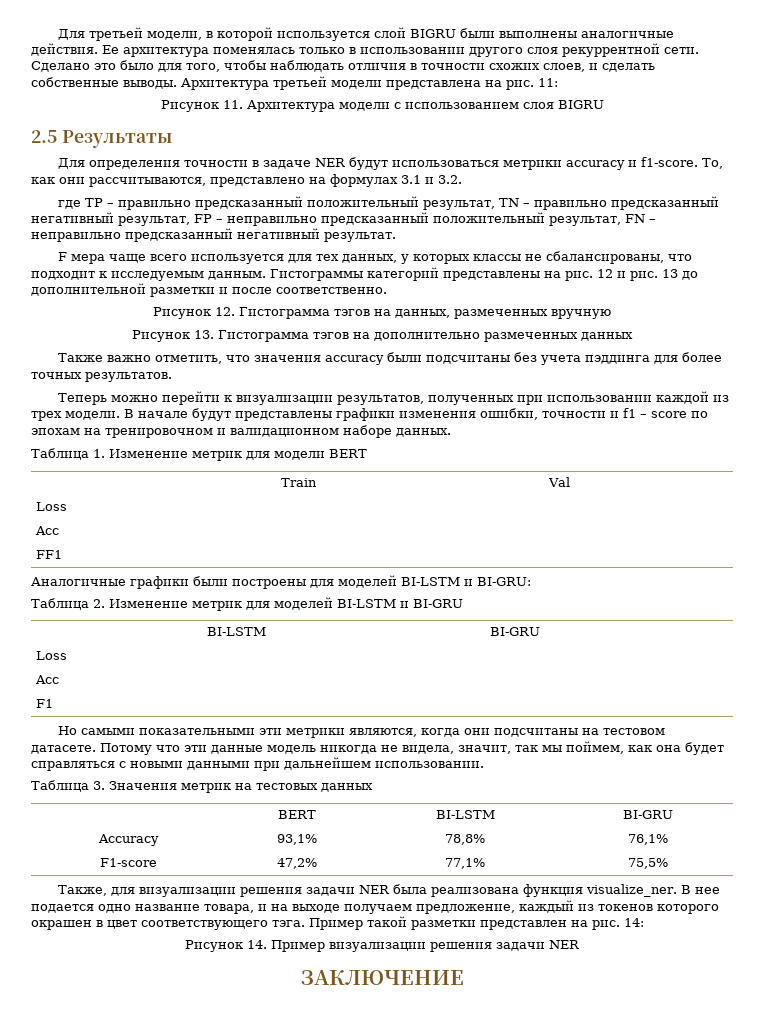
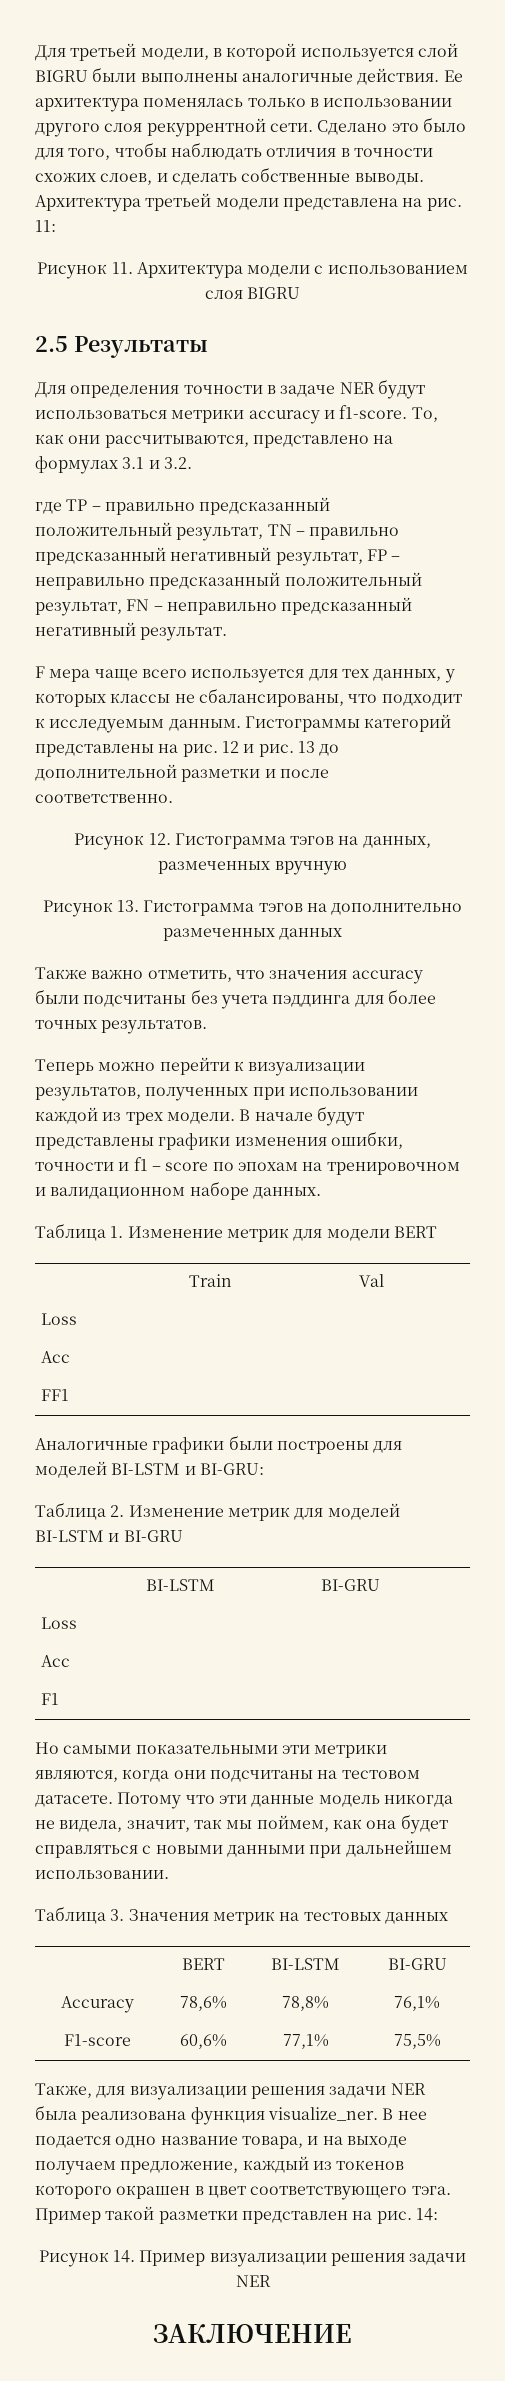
[276,834,317,845] 93,1% -> [179,1996,227,2011] 78,6%
[276,858,317,869] 47,2% -> [179,2034,227,2049] 60,6%

